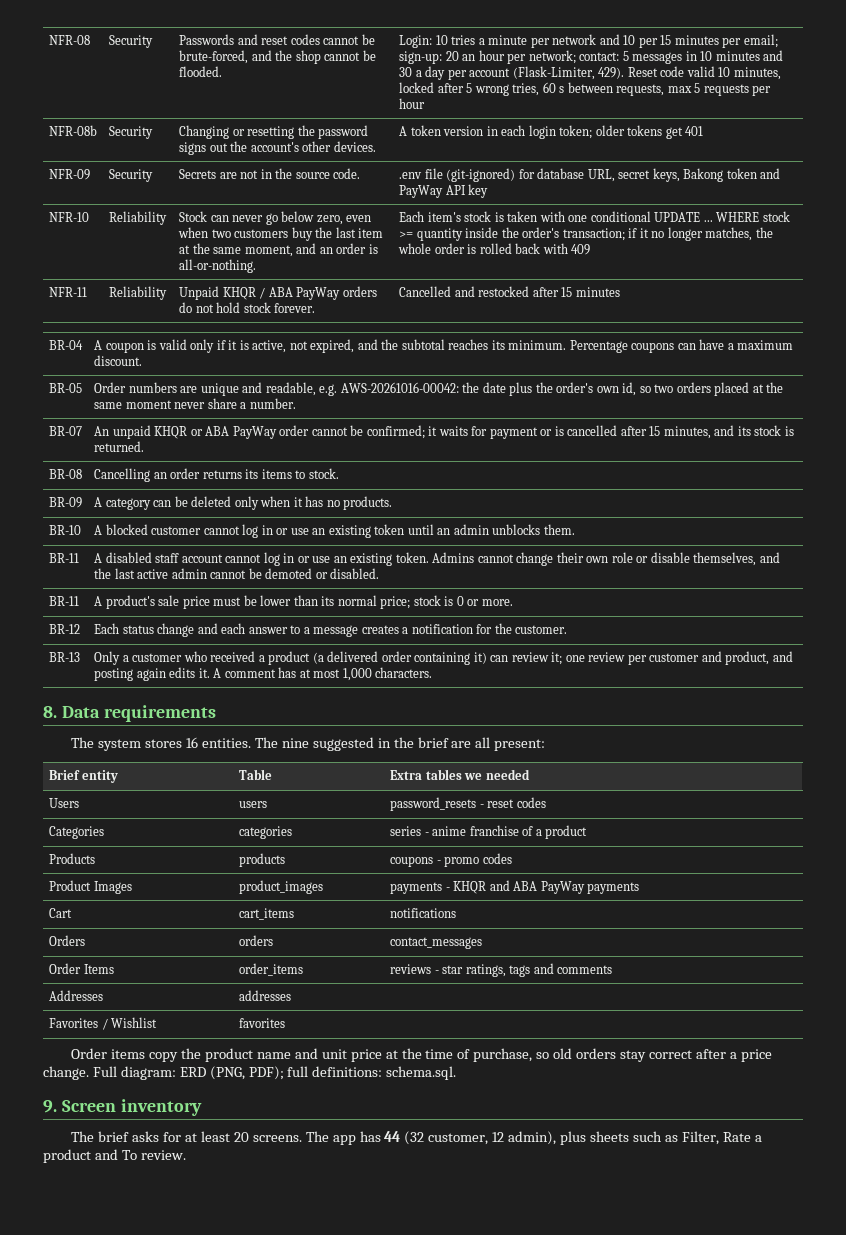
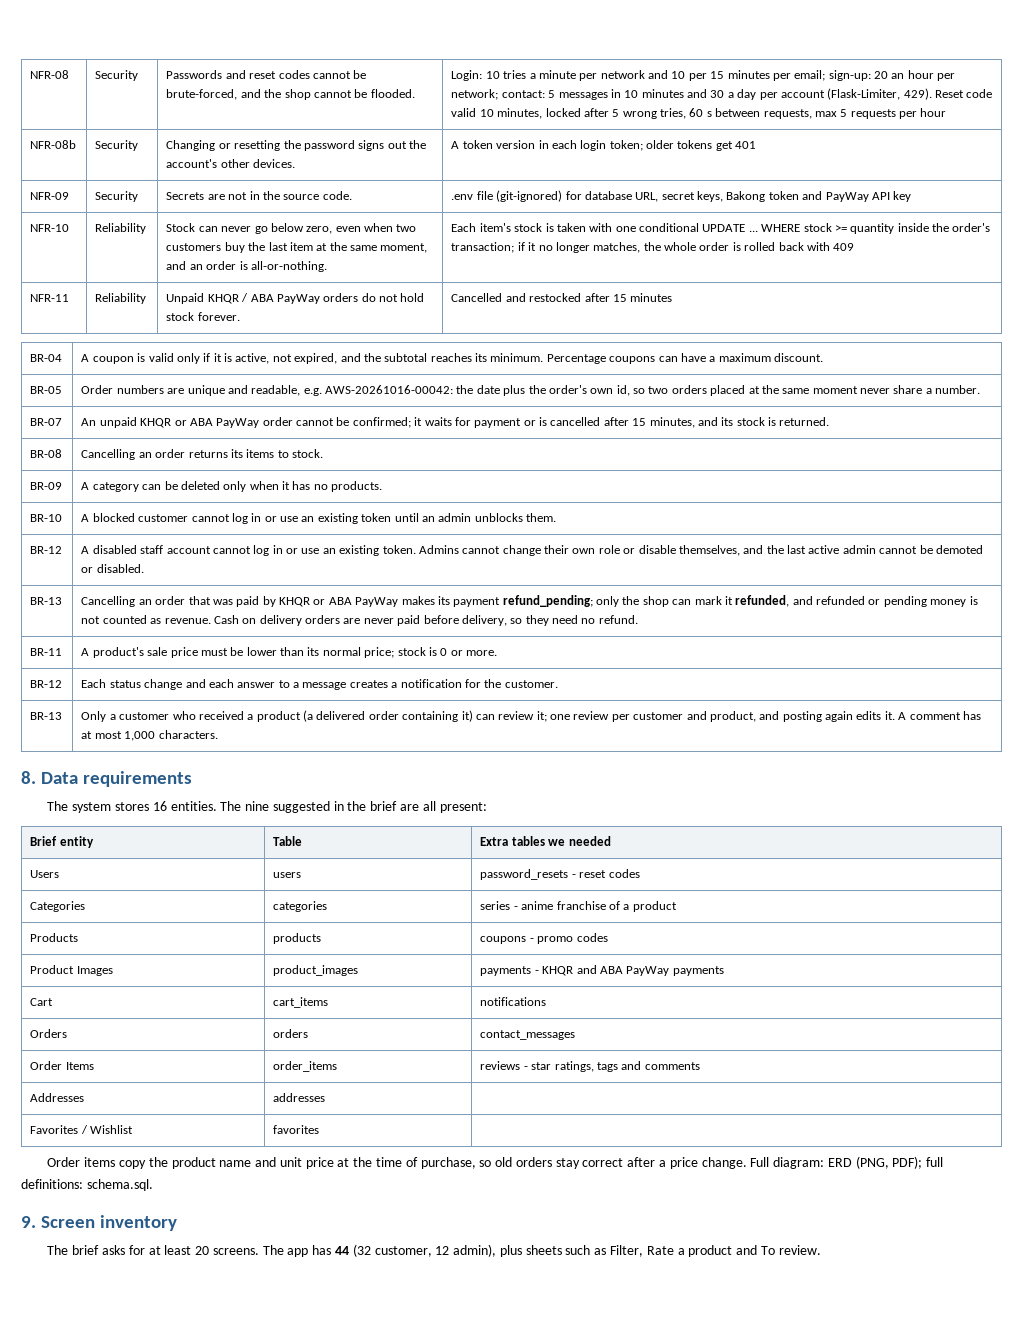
[48,553,79,563] BR-11 -> [30,546,63,554] BR-12
(380, 573) none -> [30,597,63,605] [81,595,978,607] [81,615,638,626] // BR-13 | Cancelling an order that was paid by KHQR or ABA PayWay makes its payment refund_pending; only the shop can mark it refunded, and refunded or pending money is not counted as revenue. Cash on delivery orders are never paid before delivery, so they need no refund.

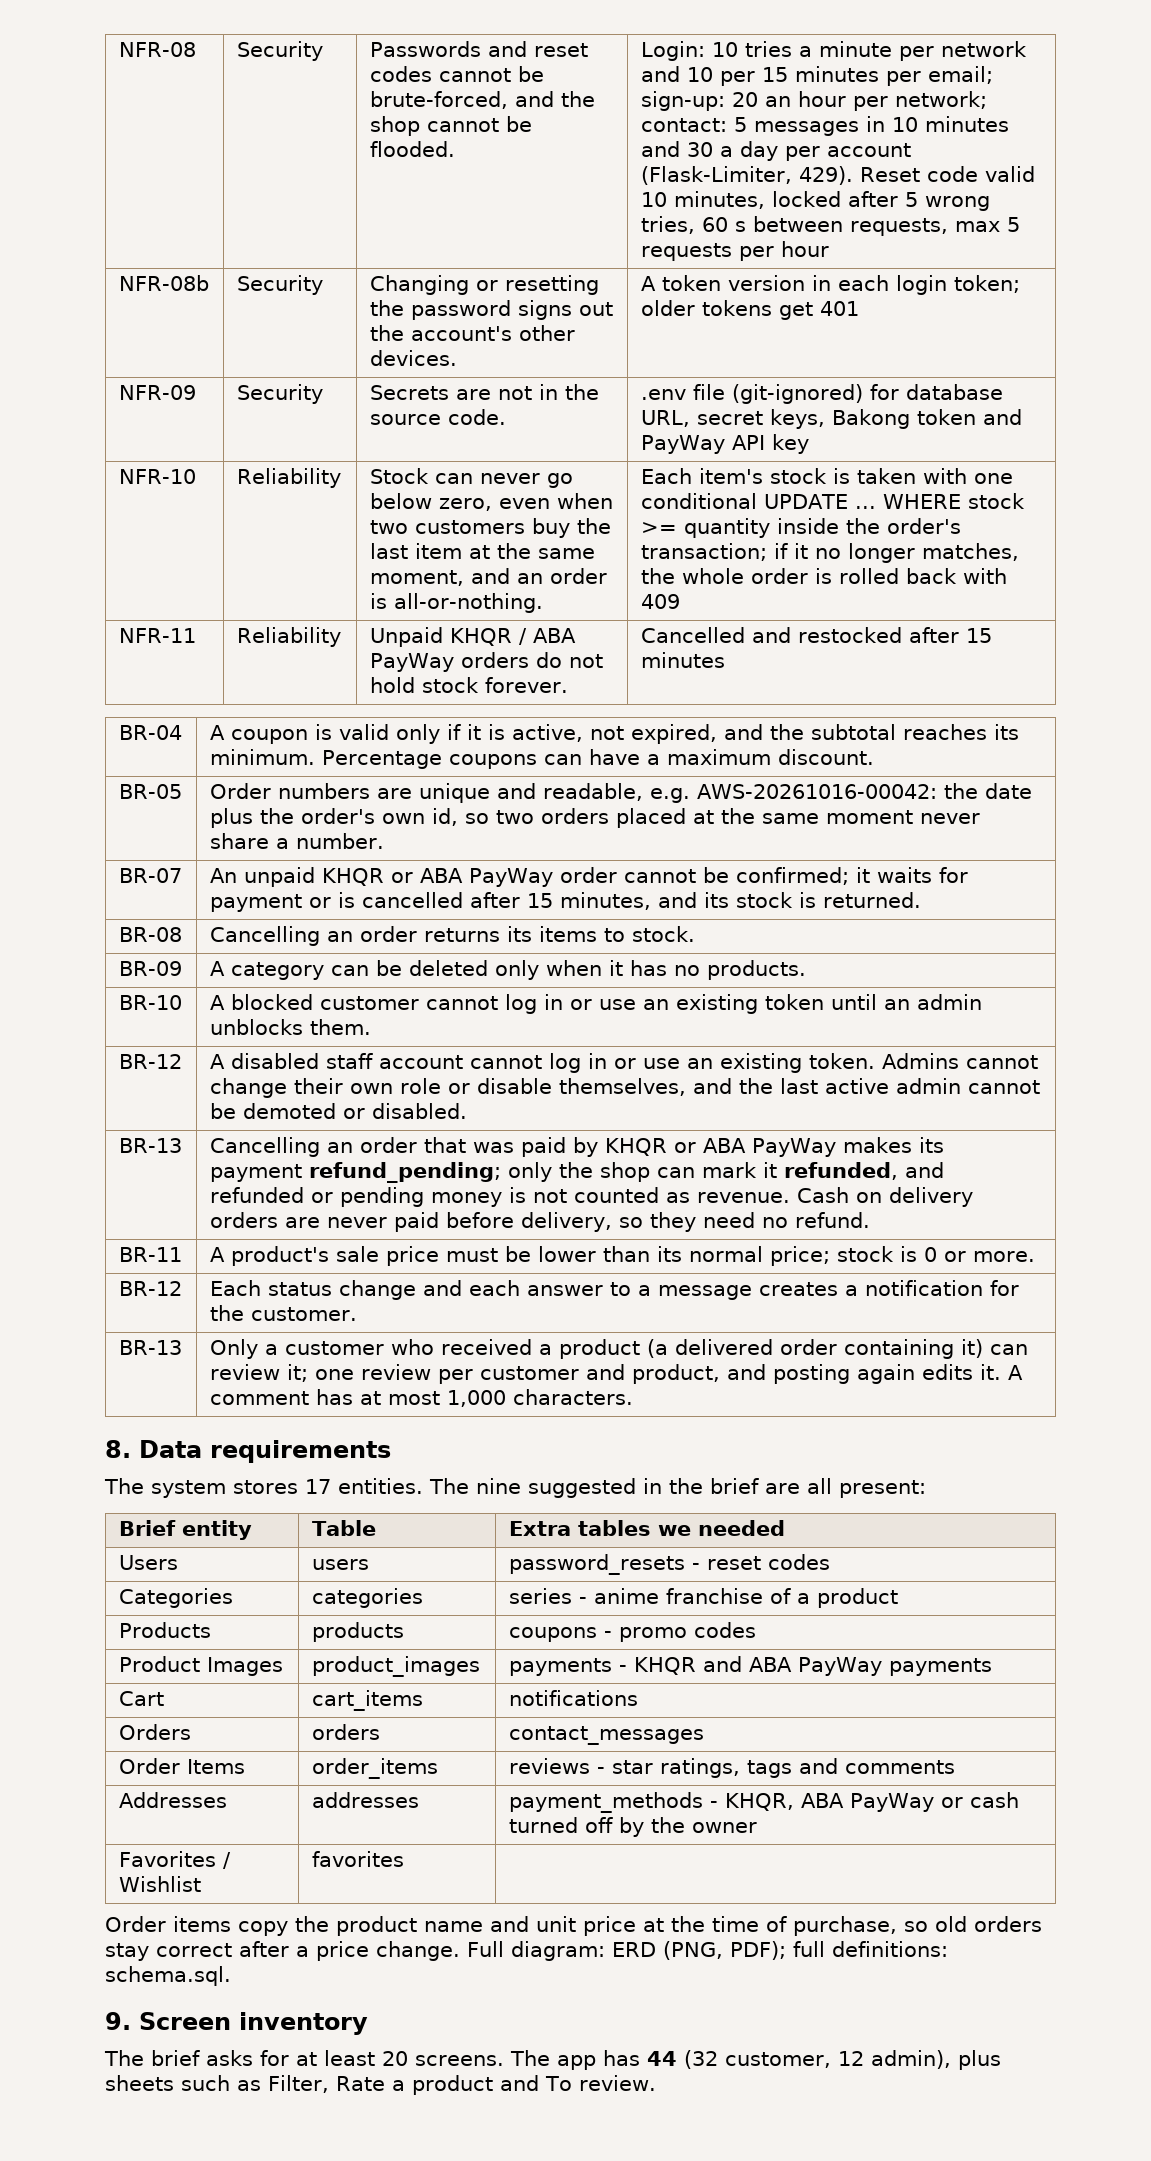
[152,801,167,811] 16 -> [305,1479,331,1494] 17
(326, 1097) none -> [508,1792,1019,1813] [508,1817,757,1837] payment_methods - KHQR, ABA PayWay or cash turned off by the owner

